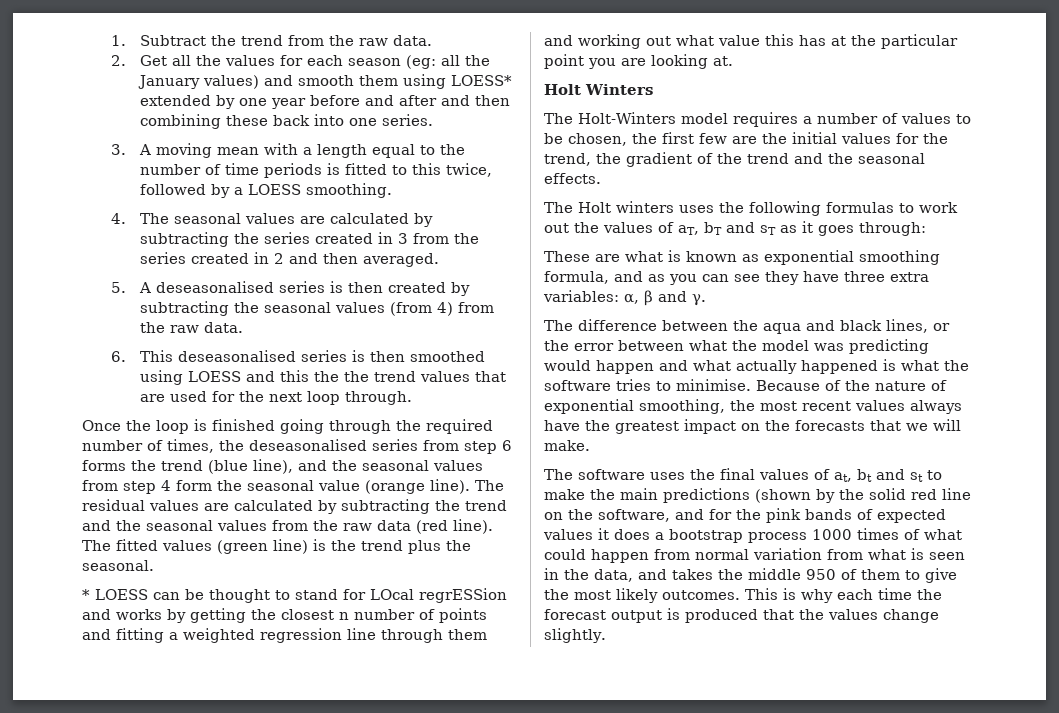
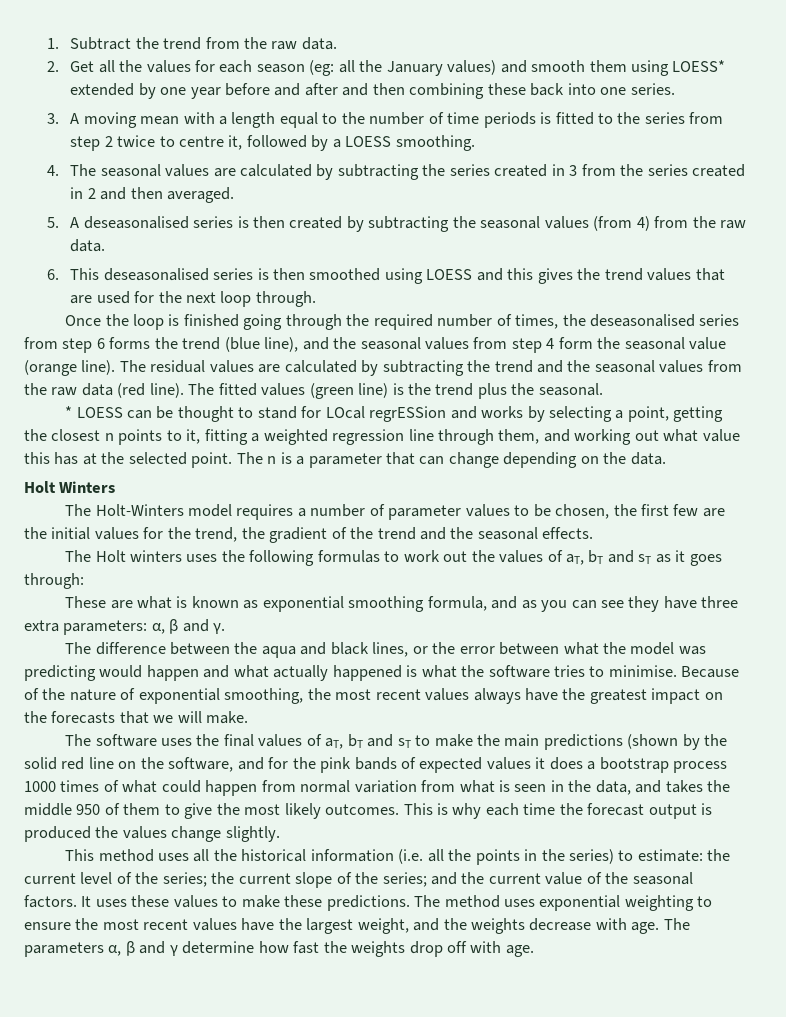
[411,163,492,177] this twice, -> [617,112,724,124] [70,135,243,151] the series from step 2 twice to centre it,
[313,371,339,382] the -> [537,268,573,284] gives
(186, 616) none -> [548,406,669,422] selecting a point,
[354,608,487,623] [82,629,111,640] number of points and -> [118,429,201,445] points to it,
[448,629,487,640] them -> [498,429,540,444] them,
[881,34,958,49] [544,54,733,69] particular point you are looking at. -> [128,452,666,468] selected point. The n is a parameter that can change depending on the data.
(898, 118) none -> [388,505,462,520] parameter
[543,290,619,302] variables: -> [63,620,148,635] parameters:
[834,469,923,482] at, bt and st -> [325,734,411,749] aT, bT and sT
[763,609,794,620] that -> (91, 834) none
(606, 635) none -> [65,849,731,865] [24,872,693,888] [24,895,713,911] [24,918,690,934] [24,941,534,957] // This method uses all the historical information (i.e. all the points in the series) to estimate: the current level of the series; the current slope of the series; and the current value of the seasonal factors. It uses these values to make these predictions. The method uses exponential weighting to ensure the most recent values have the largest weight, and the weights decrease with age. The parameters α, β and γ determine how fast the weights drop off with age.

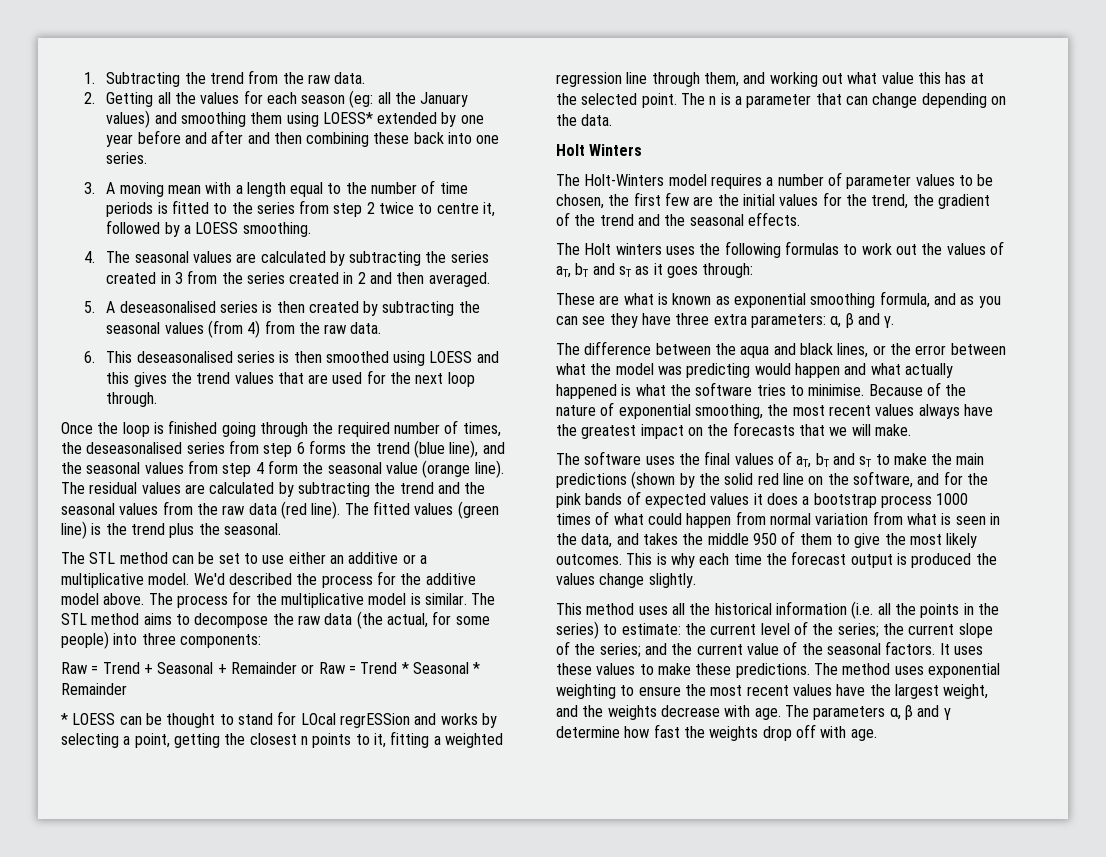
[70,37,132,50] Subtract -> [106,72,181,87] Subtracting
[70,61,95,72] Get -> [106,92,154,107] Getting
[531,60,586,72] smooth -> [180,112,246,127] smoothing
(603, 389) none -> [61,552,427,564] [61,571,476,588] [61,591,496,608] [61,611,490,629] [61,631,261,649] [61,662,481,674] [61,683,127,695] // The STL method can be set to use either an additive or a multiplicative model. We'd described the process for the additive model above. The process for the multiplicative model is similar. The STL method aims to decompose the raw data (the actual, for some people) into three components: // Raw = Trend + Seasonal + Remainder or Raw = Trend * Seasonal * Remainder

